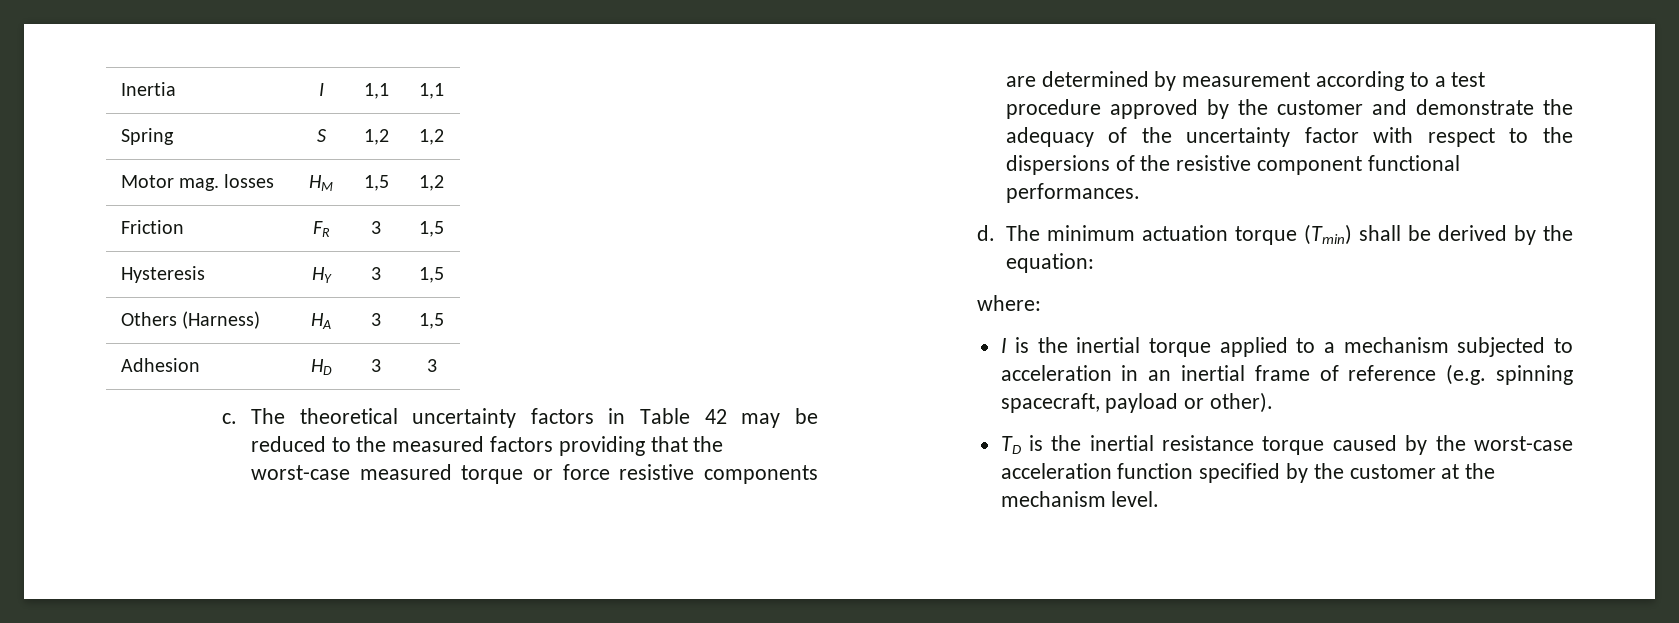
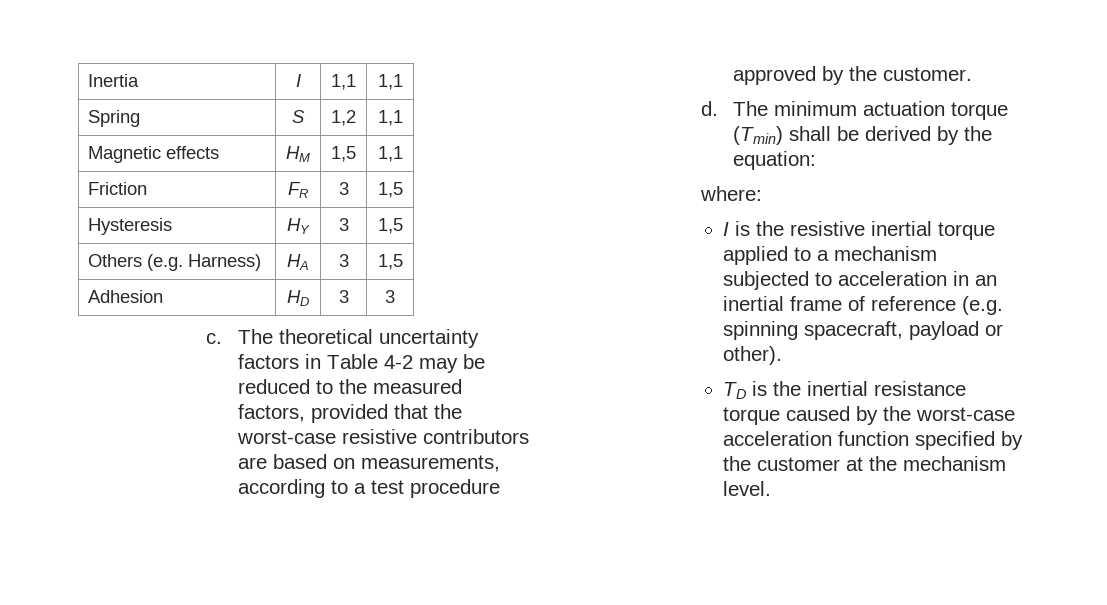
[419,129,444,145] [120,174,275,191] 1,2 // Motor mag. losses -> [377,110,403,126] [88,146,220,163] 1,1 // Magnetic effects
[419,175,444,191] 1,2 -> [377,146,403,162] 1,1
[182,311,261,329] (Harness) -> [147,254,262,271] (e.g. Harness)
[704,409,727,424] 42 -> [383,355,413,369] 4-2
[490,436,645,456] factors providing -> [237,404,388,423] factors, provided
[359,464,818,484] [1005,71,1311,91] measured torque or force resistive components are determined by measurement -> [341,429,529,444] [237,454,500,472] resistive contributors are based on measurements,
[1276,99,1573,115] [1005,127,1573,147] [1005,155,1460,175] [1005,183,1140,203] customer and demonstrate the adequacy of the uncertainty factor with respect to the dispersions of the resistive component functional performances. -> [882,67,972,81] customer.
(1068, 345) none -> [790,221,866,236] resistive

